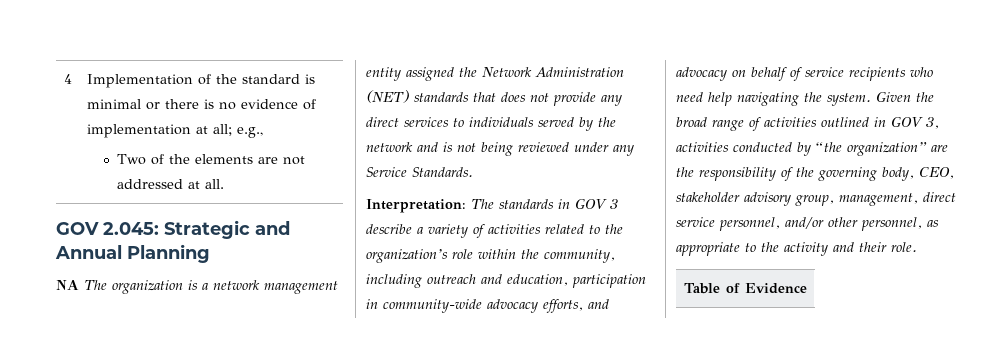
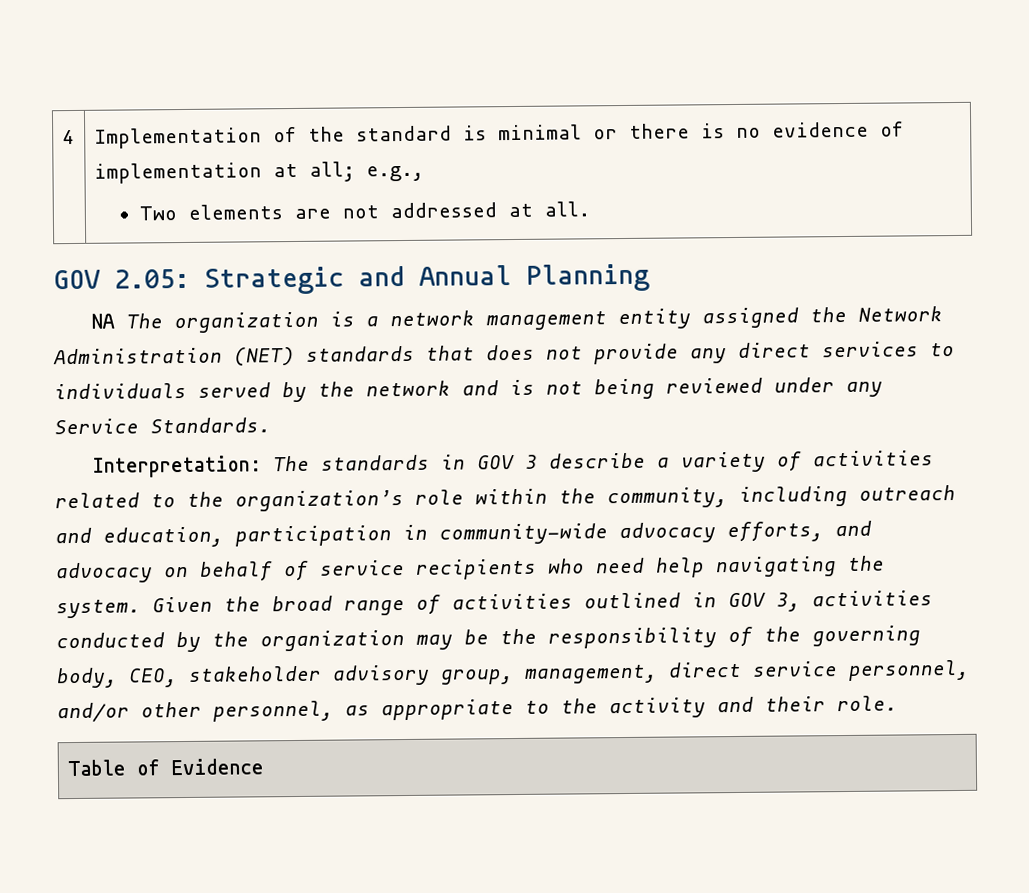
[150,154,190,165] of the -> (177, 213) none
[103,222,159,235] 2.045: -> [114,268,190,289] 2.05:
[816,142,948,156] “the organization” are -> [212,629,489,652] the organization may be

